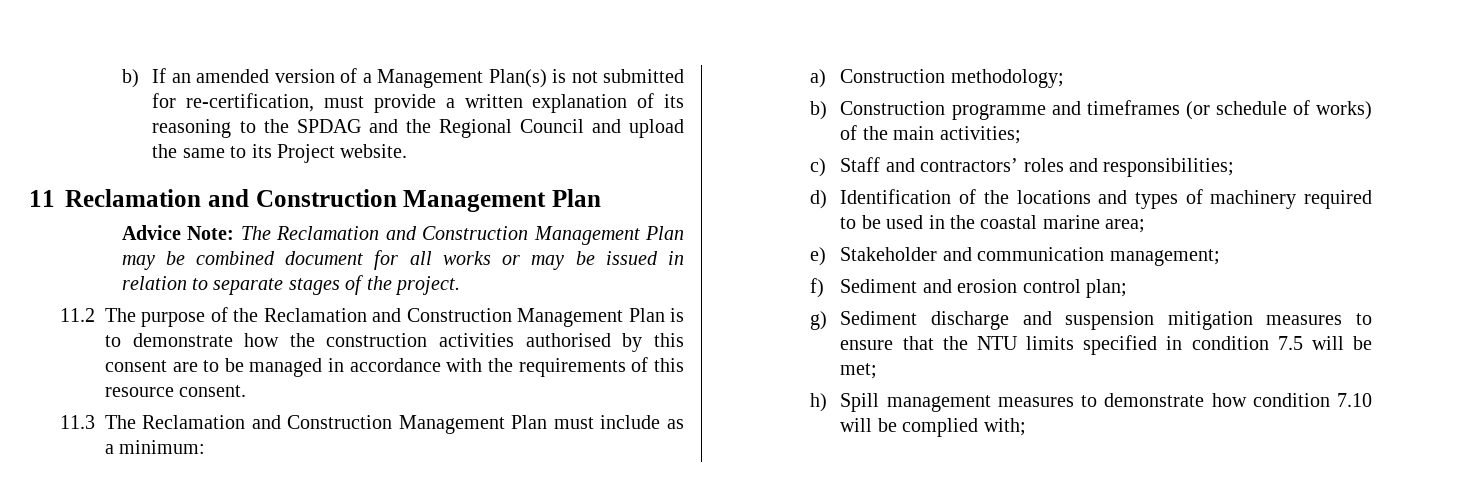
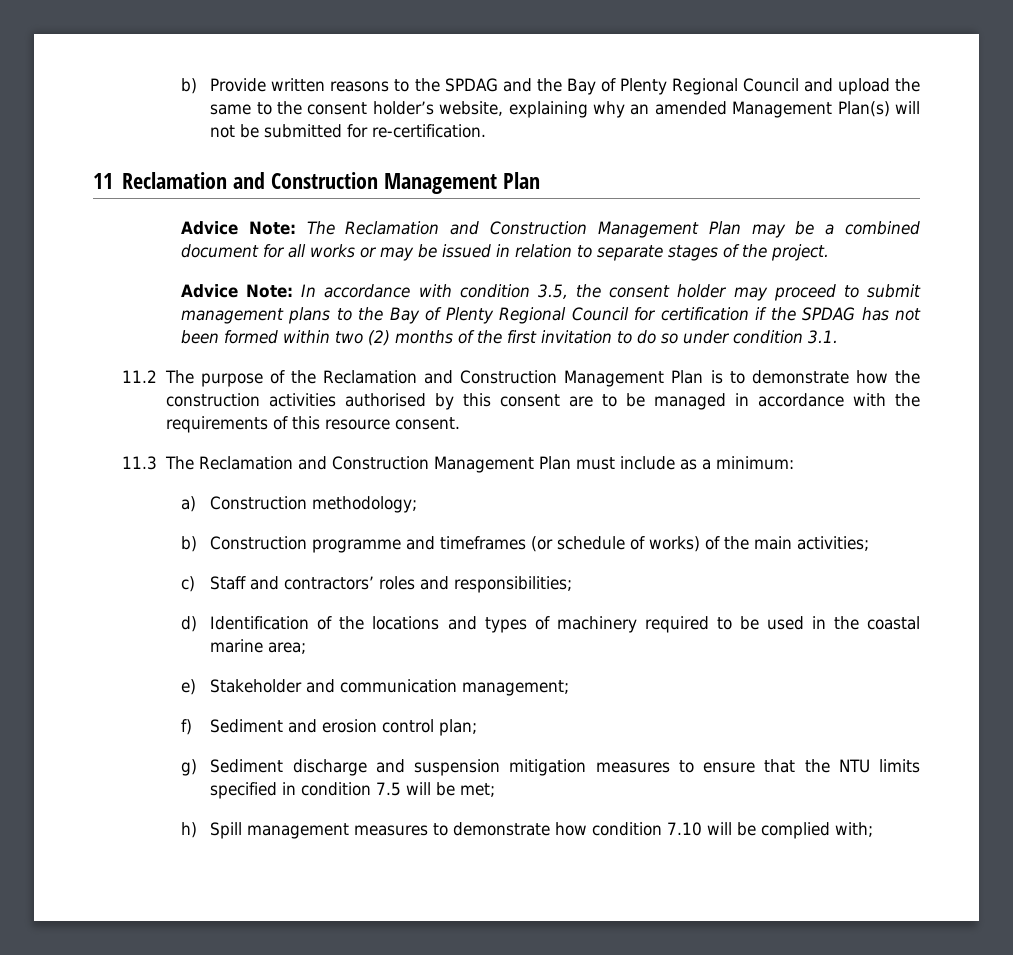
[121,68,684,88] [152,93,684,113] [152,119,232,138] b) If an amended version of a Management Plan(s) is not submitted for re-certification, must provide a written explanation of its reasoning -> [180,78,390,94] b) Provide written reasons
(431, 126) none -> [566,78,667,95] Bay of Plenty
[251,144,408,163] its Project website. -> [277,101,921,118] [210,124,487,138] the consent holder’s website, explaining why an amended Management Plan(s) will not be submitted for re-certification.
(185, 258) none -> [825,224,835,235] a
(460, 285) none -> [180,284,922,301] [180,307,921,324] [180,330,838,346] // Advice Note: In accordance with condition 3.5, the consent holder may proceed to submit management plans to the Bay of Plenty Regional Council for certification if the SPDAG has not been formed within two (2) months of the first invitation to do so under condition 3.1.

